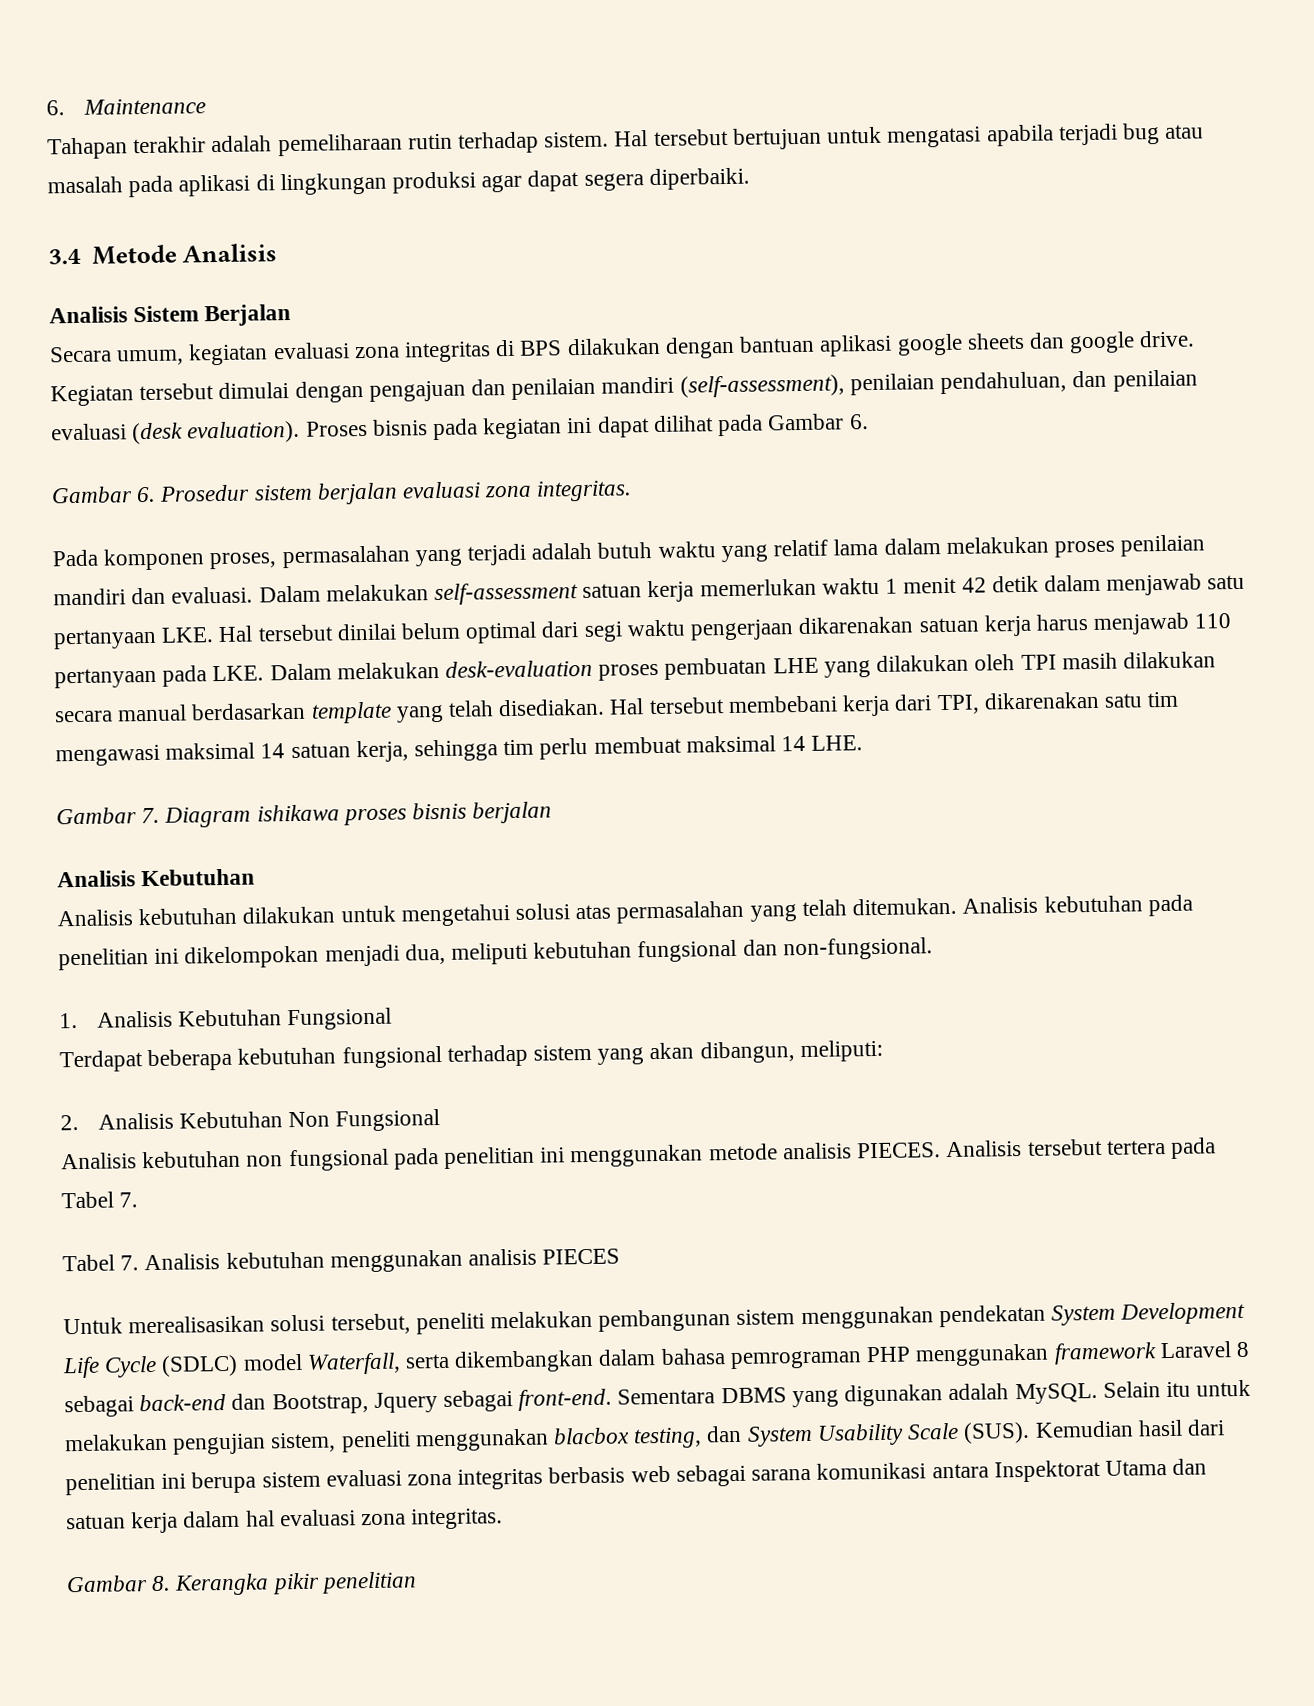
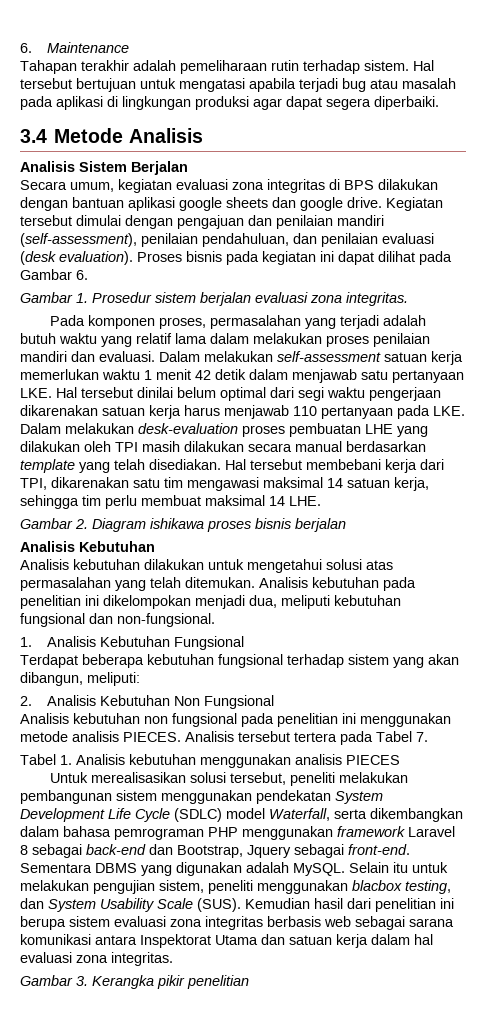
[136,486,157,503] 6. -> [76,293,88,303] 1.
[141,807,161,824] 7. -> [75,519,88,529] 2.
[120,1255,140,1271] 7. -> [60,755,72,765] 1.
[151,1575,172,1592] 8. -> [76,976,88,986] 3.

